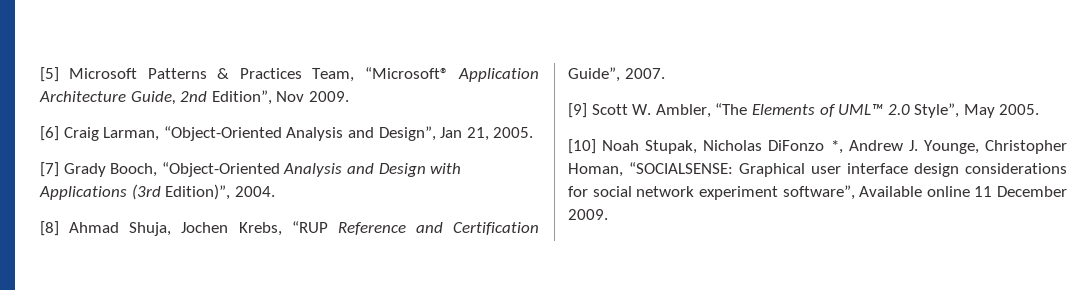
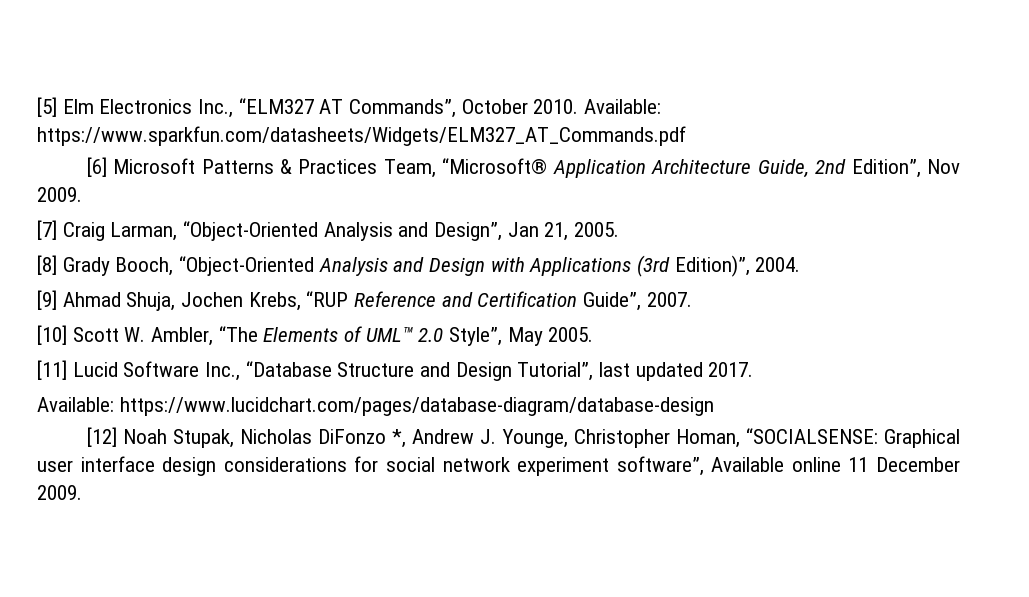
(59, 74) none -> [62,98,662,118] [37,126,686,146] [86,157,107,177] Elm Electronics Inc., “ELM327 AT Commands”, October 2010. Available: https://www.sparkfun.com/datasheets/Widgets/ELM327_AT_Commands.pdf // [6]
[40,126,59,141] [6] -> [37,220,57,240] [7]
[40,162,59,177] [7] -> [37,255,57,275] [8]
[40,221,59,236] [8] -> [37,290,57,310] [9]
[568,103,587,118] [9] -> [37,325,67,345] [10]
[568,139,596,154] [10] -> [37,360,754,381] [37,397,714,416] [86,427,117,447] [11] Lucid Software Inc., “Database Structure and Design Tutorial”, last updated 2017. // Available: https://www.lucidchart.com/pages/database-diagram/database-design // [12]

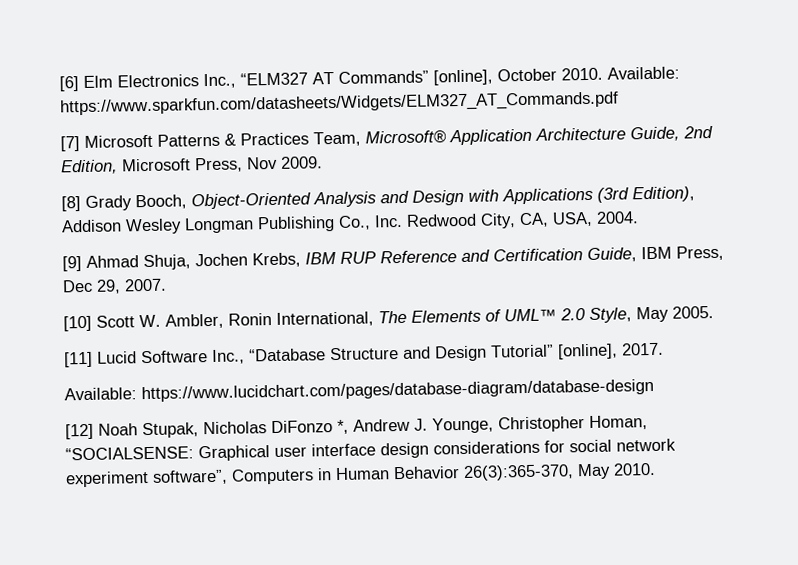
[37,97,57,117] [5] -> [59,76,79,92] [6]
[349,99,457,118] Commands”, -> [338,69,493,86] Commands” [online],
[86,157,107,177] [6] -> [60,136,80,152] [7]
[442,158,548,174] “Microsoft® -> [365,130,447,145] Microsoft®
[851,159,921,178] Edition”, -> [61,157,243,175] Edition, Microsoft Press,
[37,220,620,241] // [7] Craig Larman, “Object-Oriented Analysis and Design”, Jan 21, 2005. -> (323, 162) none
[179,256,315,276] “Object-Oriented -> [191,192,311,210] Object-Oriented
[674,255,750,277] Edition)”, -> [632,186,695,203] [61,211,593,235] Edition), Addison Wesley Longman Publishing Co., Inc. Redwood City, CA, USA,
[306,291,349,307] “RUP -> [305,251,376,265] IBM RUP
[583,292,642,311] Guide”, -> [587,245,724,263] [62,279,121,294] Guide, IBM Press, Dec 29,
[218,326,258,342] “The -> [228,310,407,327] Ronin International, The
[449,327,503,346] Style”, -> [589,307,632,323] Style,
[517,362,703,381] Tutorial”, last updated -> [491,343,618,360] Tutorial” [online],
[711,457,961,472] [37,485,82,500] Available online 11 December 2009. -> [231,462,656,485] Computers in Human Behavior 26(3):365-370, May 2010.

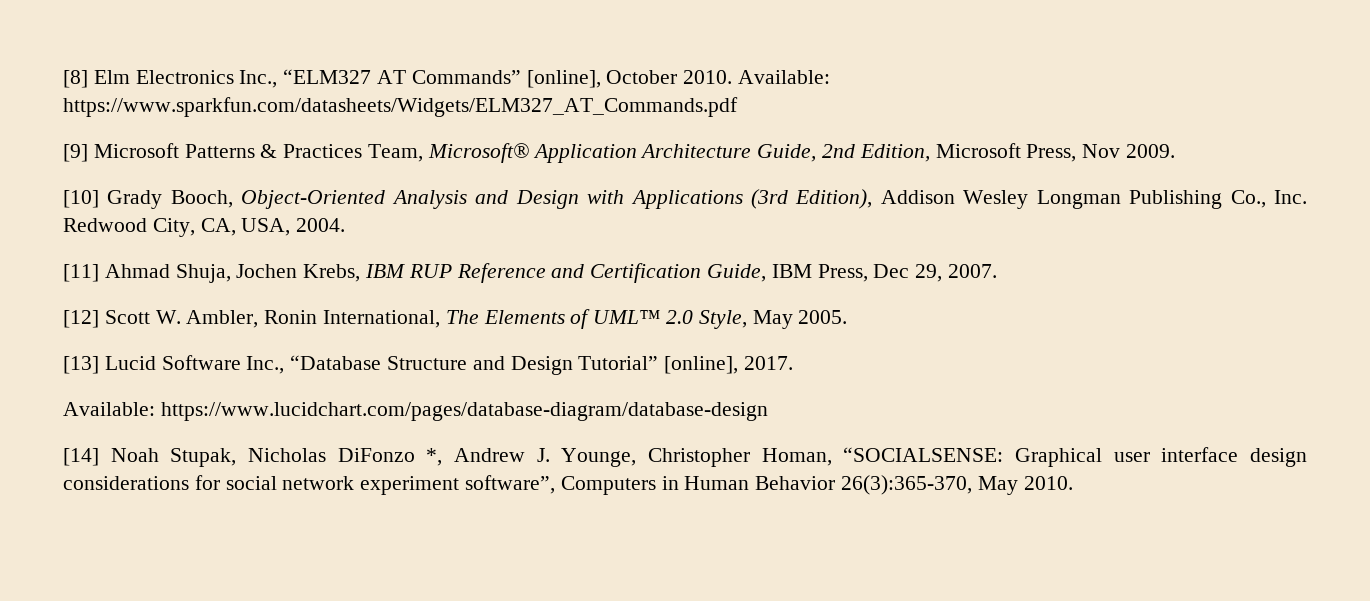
[59,76,79,92] [6] -> [63,70,88,88] [8]
[60,136,80,152] [7] -> [63,144,88,162] [9]
[61,196,81,212] [8] -> [63,190,99,208] [10]
[62,256,82,272] [9] -> [63,264,99,282] [11]
[63,315,92,332] [10] -> [63,310,99,328] [12]
[64,351,93,368] [11] -> [63,356,99,374] [13]
[65,423,94,440] [12] -> [63,448,99,466] [14]

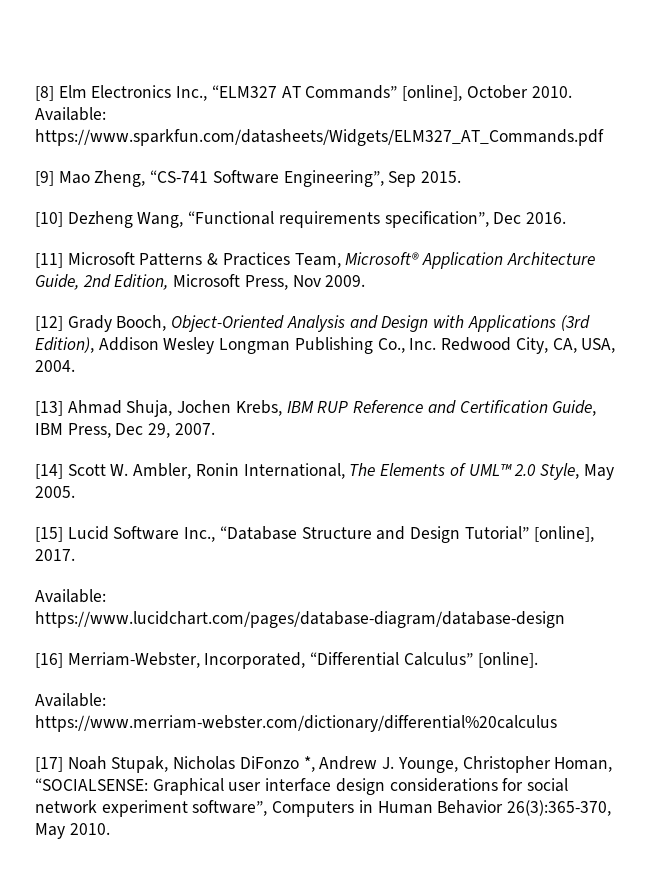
(88, 153) none -> [58,170,462,187] [35,211,567,228] [35,253,63,268] Mao Zheng, “CS-741 Software Engineering”, Sep 2015. // [10] Dezheng Wang, “Functional requirements specification”, Dec 2016. // [11]
[63,190,99,208] [10] -> [35,316,63,331] [12]
[63,264,99,282] [11] -> [35,401,63,416] [13]
[63,310,99,328] [12] -> [35,464,63,479] [14]
[63,356,99,374] [13] -> [35,527,63,542] [15]
[63,448,99,466] [14] -> [35,652,538,669] [35,693,106,707] [35,715,557,732] [35,757,63,772] [16] Merriam-Webster, Incorporated, “Differential Calculus” [online]. // Available: https://www.merriam-webster.com/dictionary/differential%20calculus // [17]

